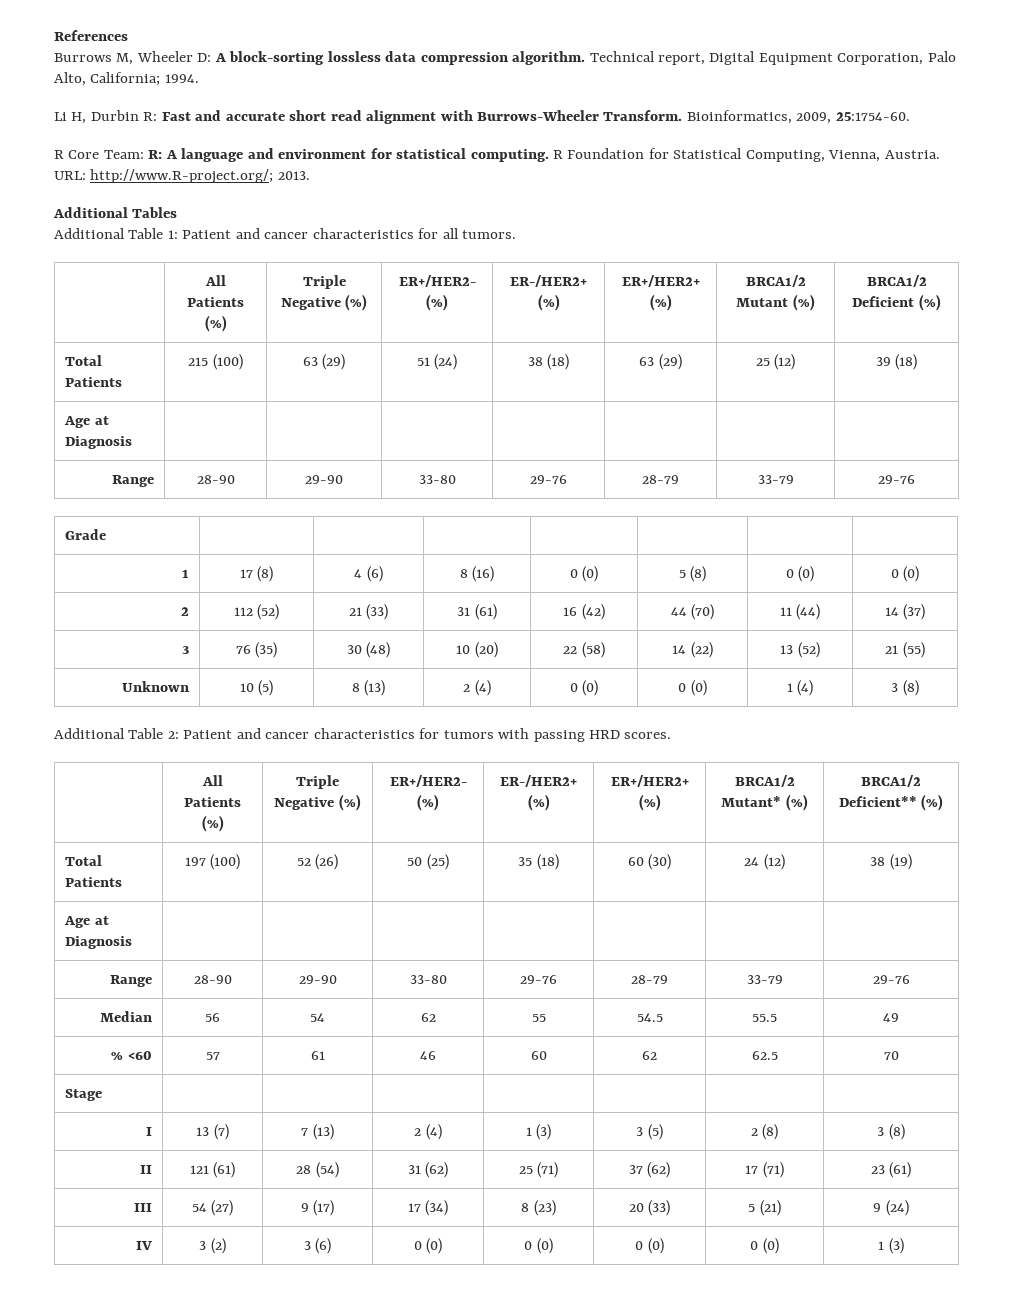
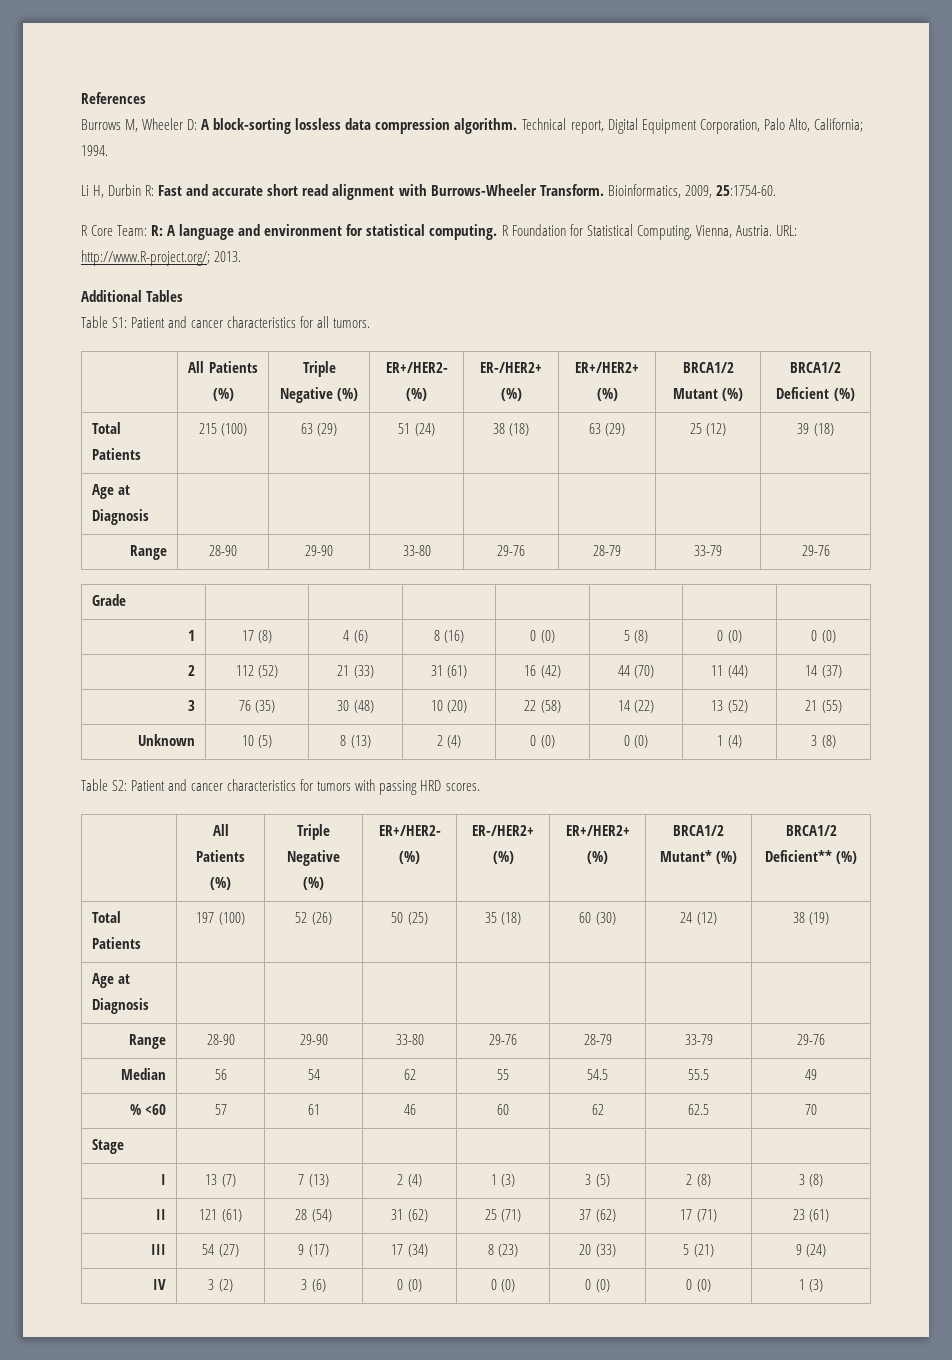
[54,228,178,239] Additional Table 1: -> [81,316,128,328] Table S1:
[54,728,179,739] Additional Table 2: -> [81,779,128,791] Table S2:

